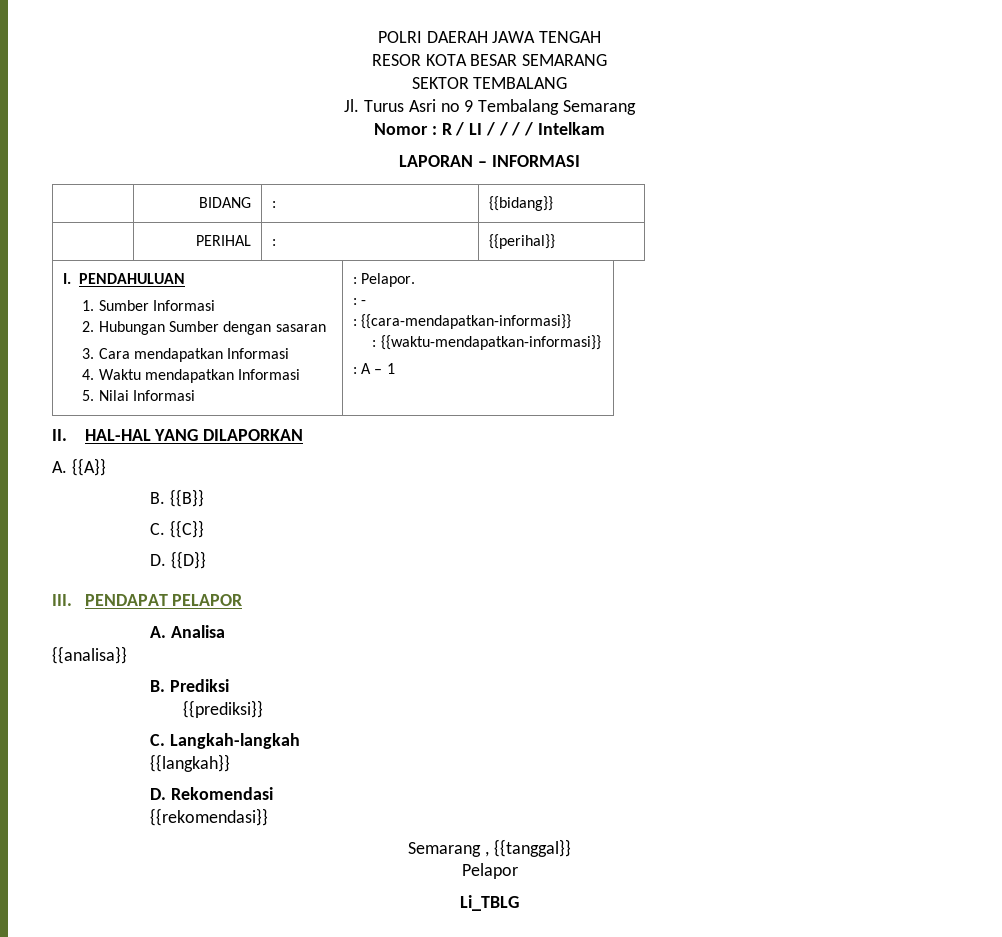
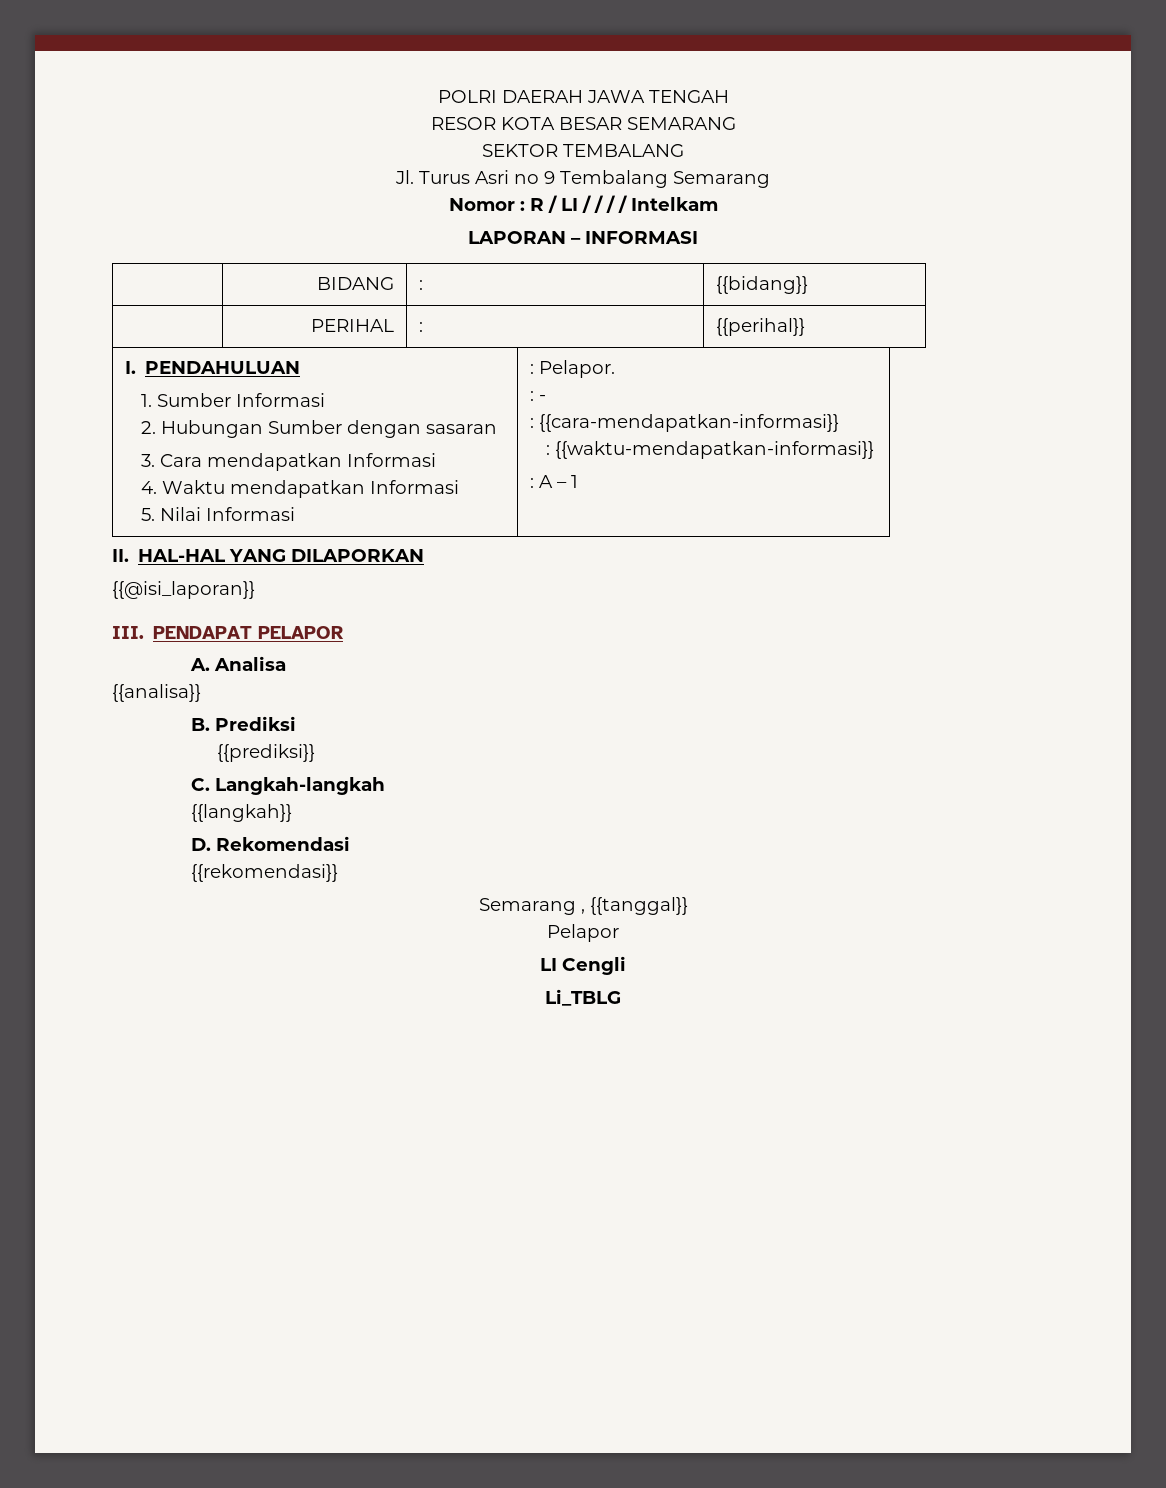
[52,458,106,476] [150,489,204,507] [150,520,204,538] [150,551,206,569] A. {{A}} // B. {{B}} // C. {{C}} // D. {{D}} -> [112,581,255,599] {{@isi_laporan}}
(518, 871) none -> [540,956,626,975] // LI Cengli

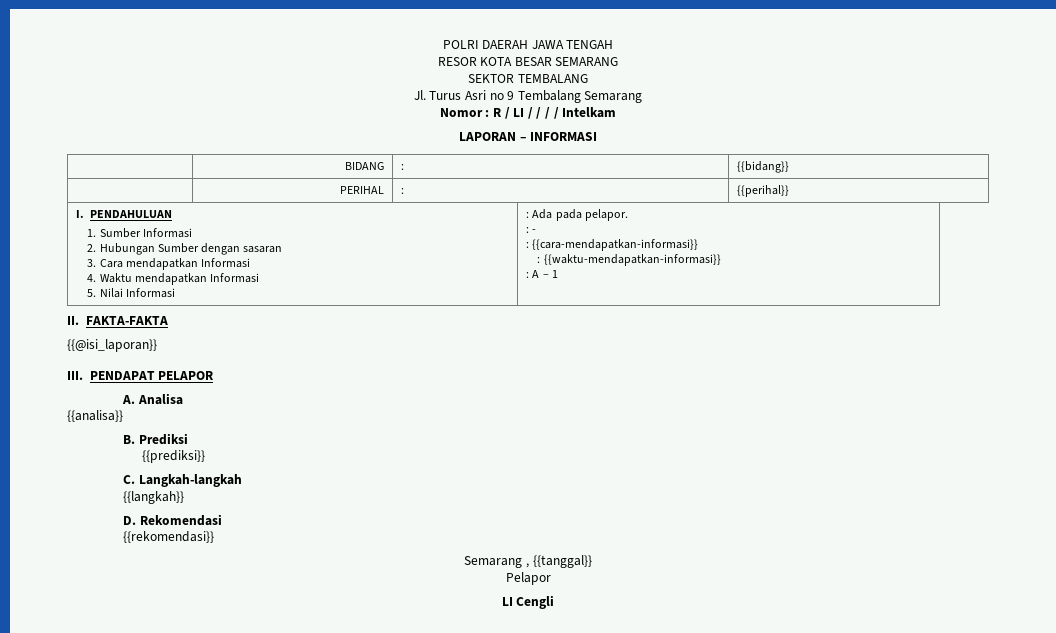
[539,360,616,378] Pelapor. -> [532,209,628,221] Ada pada pelapor.
[138,549,425,562] HAL-HAL YANG DILAPORKAN -> [85,316,168,325] FAKTA-FAKTA
[545,989,621,1006] // Li_TBLG -> (555, 602) none

